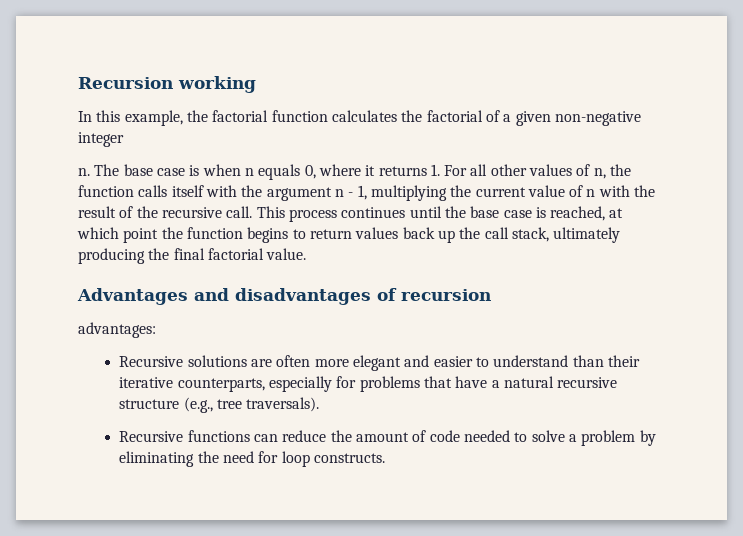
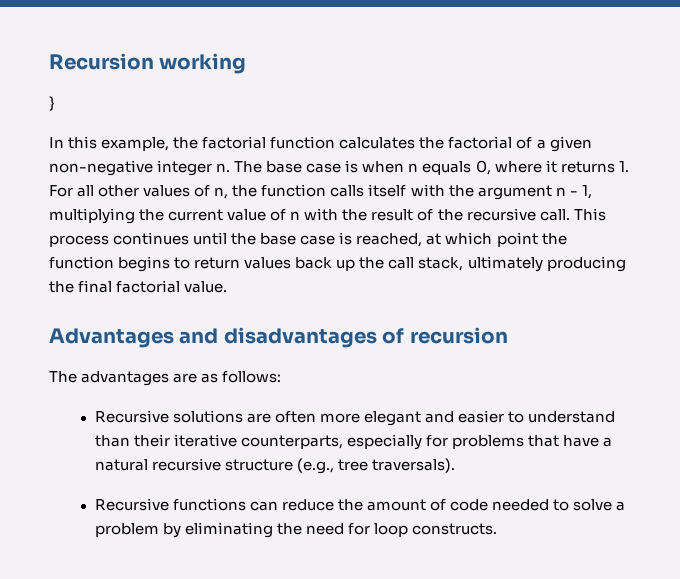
(256, 84) none -> [49,96,55,111] // }
(124, 139) // -> (213, 168) none
[78,322,156,338] advantages: -> [49,371,282,386] The advantages are as follows:

